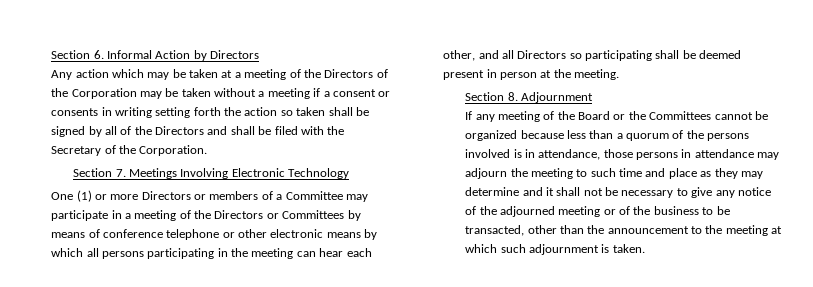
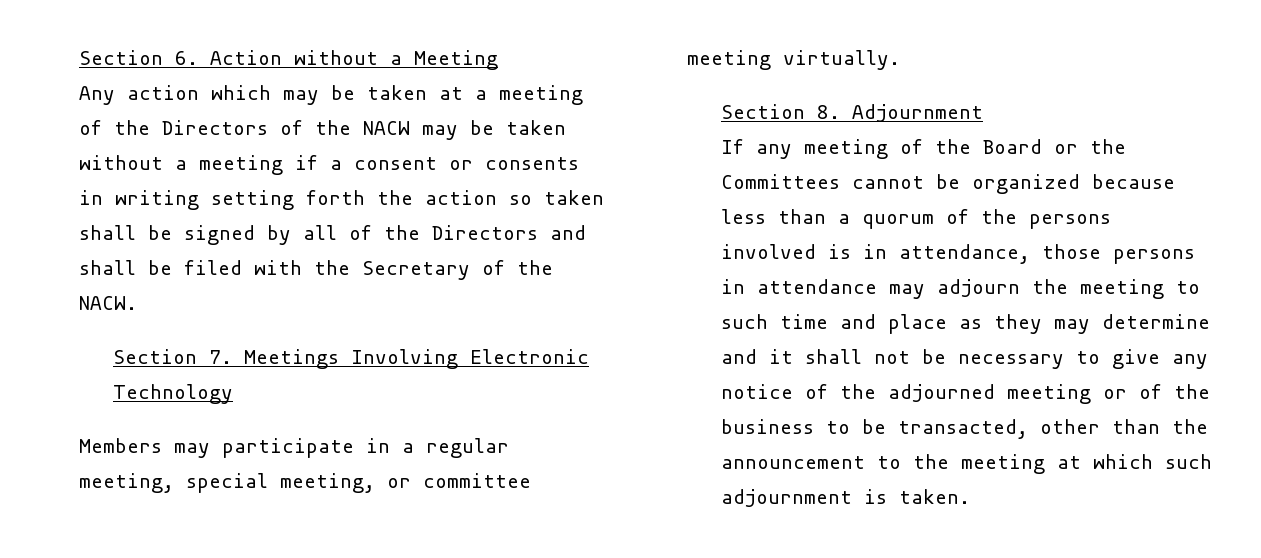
[106,50,259,61] Informal Action by Directors -> [209,50,498,70] Action without a Meeting
[71,88,137,99] Corporation -> [362,121,410,135] NACW
[139,145,208,156] Corporation. -> [78,296,137,310] NACW.
[51,190,368,202] [51,210,361,221] [51,229,378,240] [51,248,372,259] [443,50,742,61] [443,69,619,80] One (1) or more Directors or members of a Committee may participate in a meeting of the Directors or Committees by means of conference telephone or other electronic means by which all persons participating in the meeting can hear each other, and all Directors so participating shall be deemed present in person at the meeting. -> [78,438,509,458] [78,473,531,493] [686,50,900,70] Members may participate in a regular meeting, special meeting, or committee meeting virtually.

